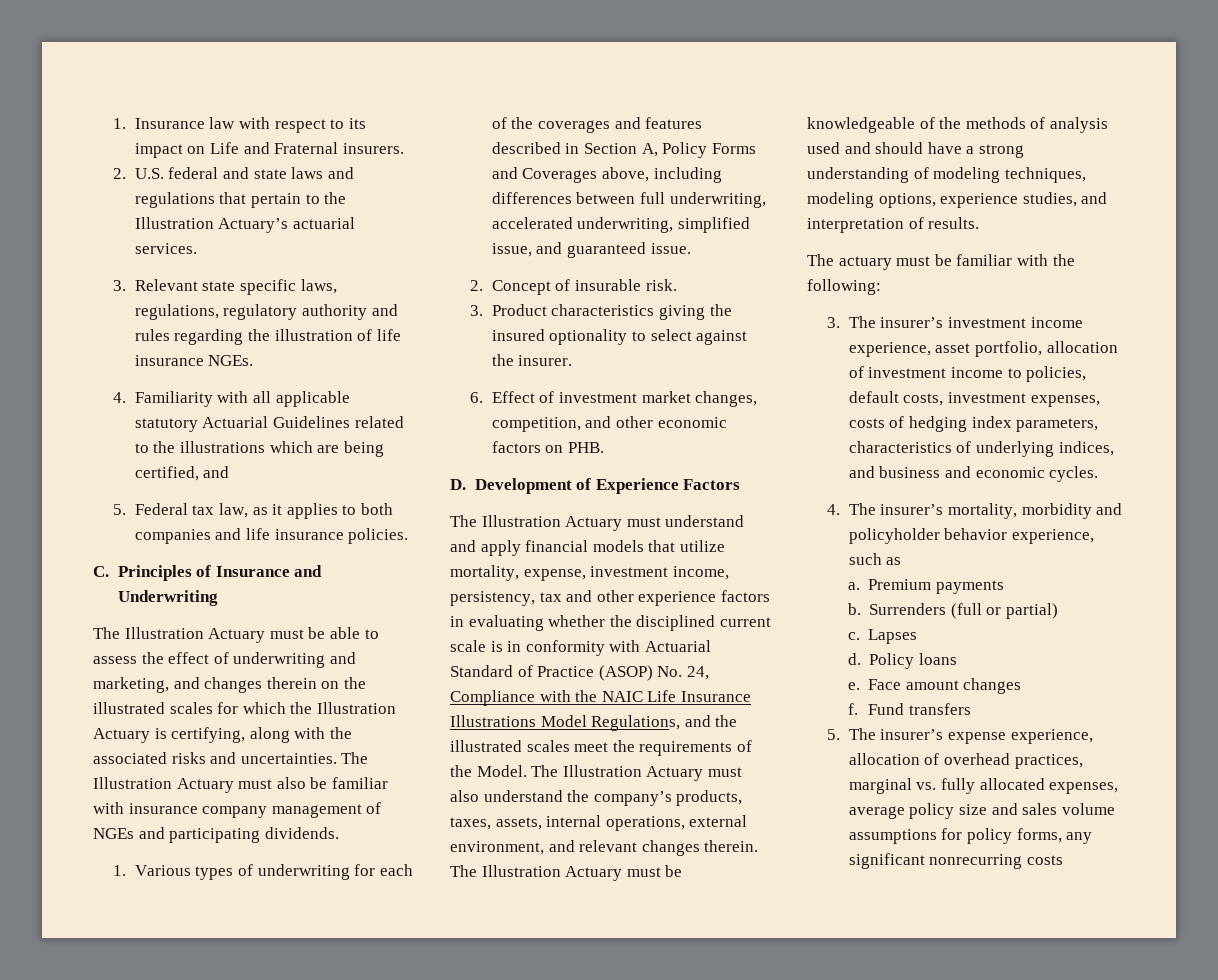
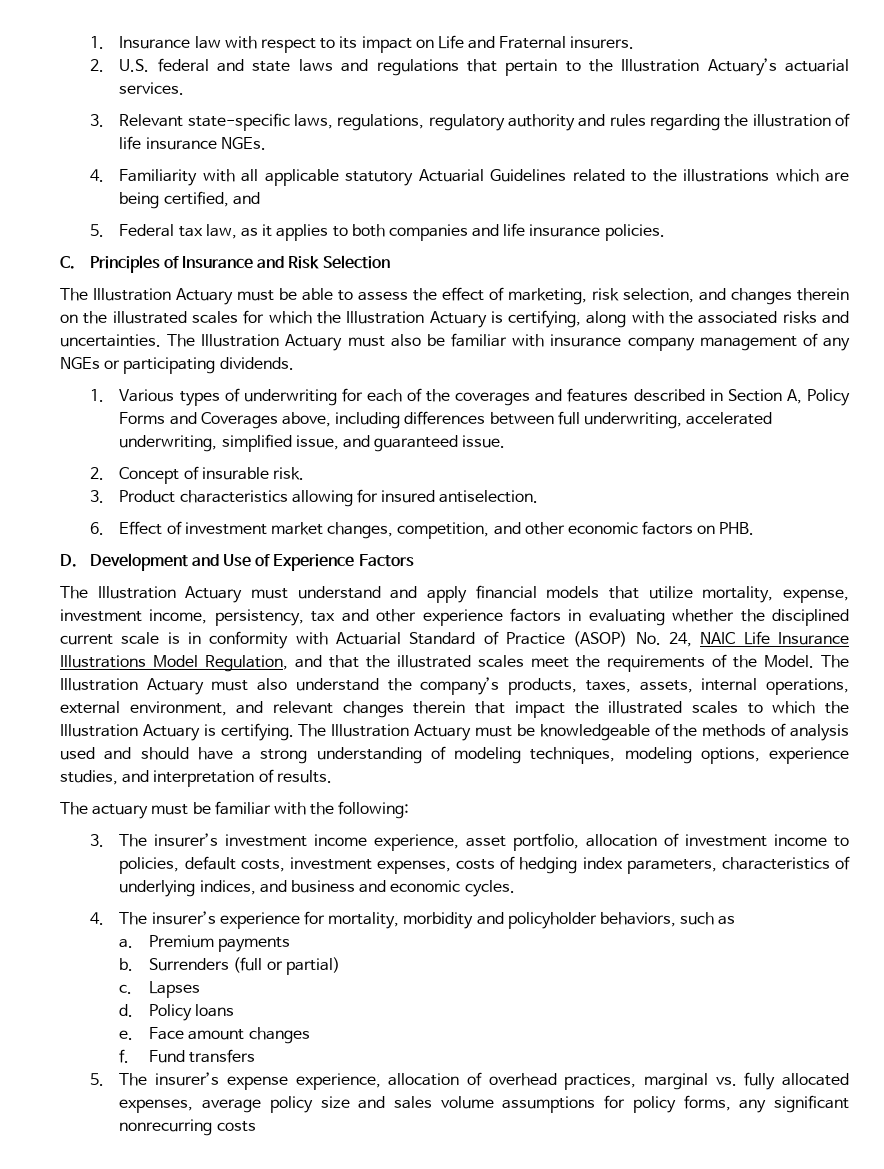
[202,279,296,295] state specific -> [187,113,290,131] state-specific
[117,590,218,606] Underwriting -> [288,255,390,269] Risk Selection
[233,652,356,668] [93,677,169,693] underwriting and marketing, -> [508,288,694,305] marketing, risk selection,
[93,827,165,839] NGEs and -> [823,337,850,351] [60,357,121,369] any NGEs or
[658,304,732,320] [491,329,748,345] [491,354,573,366] giving the insured optionality to select against the insurer. -> [291,489,539,507] allowing for insured antiselection.
(572, 486) none -> [191,554,252,567] and Use
[450,690,598,706] Compliance with the -> (692, 639) none
[591,715,711,731] Regulations, and -> [205,655,359,672] Regulation, and that
[704,840,759,852] therein. -> [413,701,850,718] [60,723,294,741] therein that impact the illustrated scales to which the Illustration Actuary is certifying.
(944, 509) none -> [219,911,325,929] experience for
[944,528,1094,544] behavior experience, -> [599,912,676,927] behaviors,

